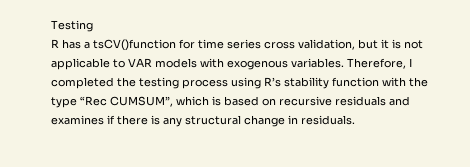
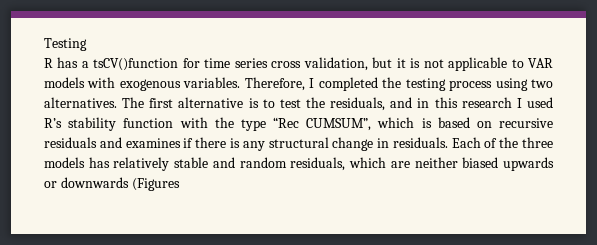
(261, 83) none -> [530,79,553,88] [44,97,554,111] two alternatives. The first alternative is to test the residuals, and in this research I used
(355, 120) none -> [451,137,553,148] [44,157,554,171] [44,177,180,191] Each of the three models has relatively stable and random residuals, which are neither biased upwards or downwards (Figures

